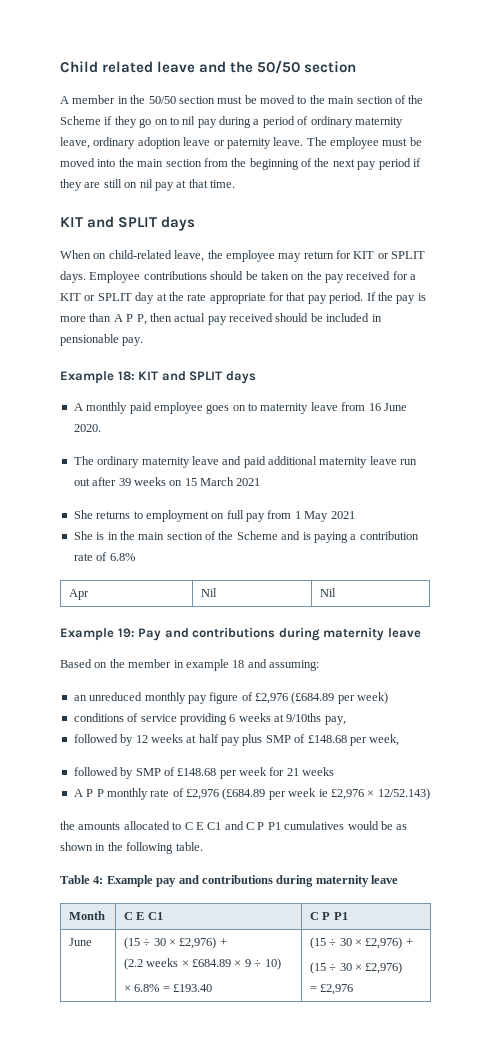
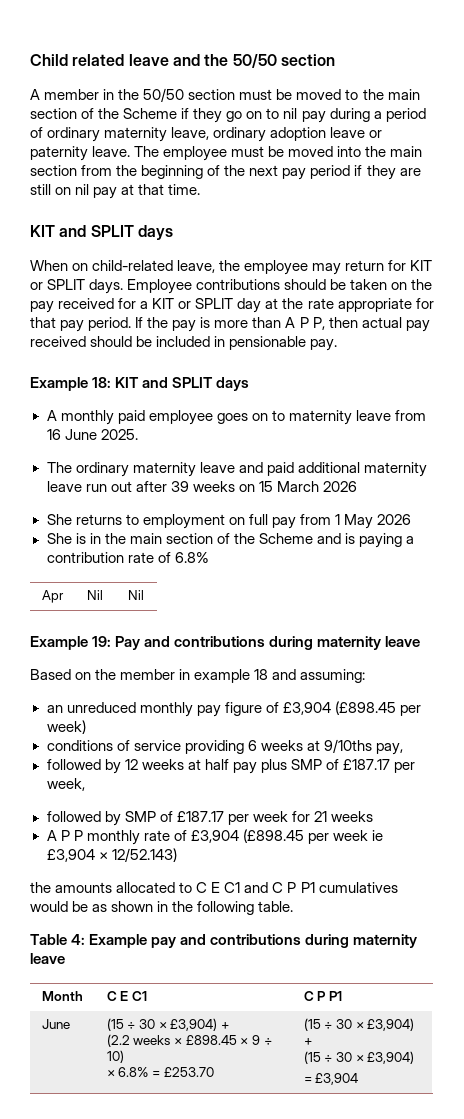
[73,424,101,432] 2020. -> [100,429,138,440] 2025.
[236,478,261,486] 2021 -> [322,481,357,492] 2026
[330,511,355,519] 2021 -> [377,514,412,525] 2026
[255,692,335,704] £2,976 (£684.89 -> [282,701,396,715] £3,904 (£898.45
[307,735,347,743] £148.68 -> [343,759,391,770] £187.17
[177,768,217,776] £148.68 -> [176,811,224,822] £187.17
[186,788,266,800] £2,976 (£684.89 -> [190,829,304,843] £3,904 (£898.45
[330,789,364,800] £2,976 -> [46,849,95,862] £3,904
[179,937,217,949] £2,976) -> [170,1018,218,1031] £3,904)
[192,959,232,967] £684.89 -> [185,1035,237,1045] £898.45
[173,984,213,992] [309,937,403,949] £193.40 | (15 ÷ 30 × £2,976) -> [163,1067,214,1077] [303,1018,415,1031] £253.70 | (15 ÷ 30 × £3,904)
[365,962,403,974] [309,984,354,995] £2,976) // = £2,976 -> [367,1051,415,1064] [303,1073,359,1085] £3,904) // = £3,904

